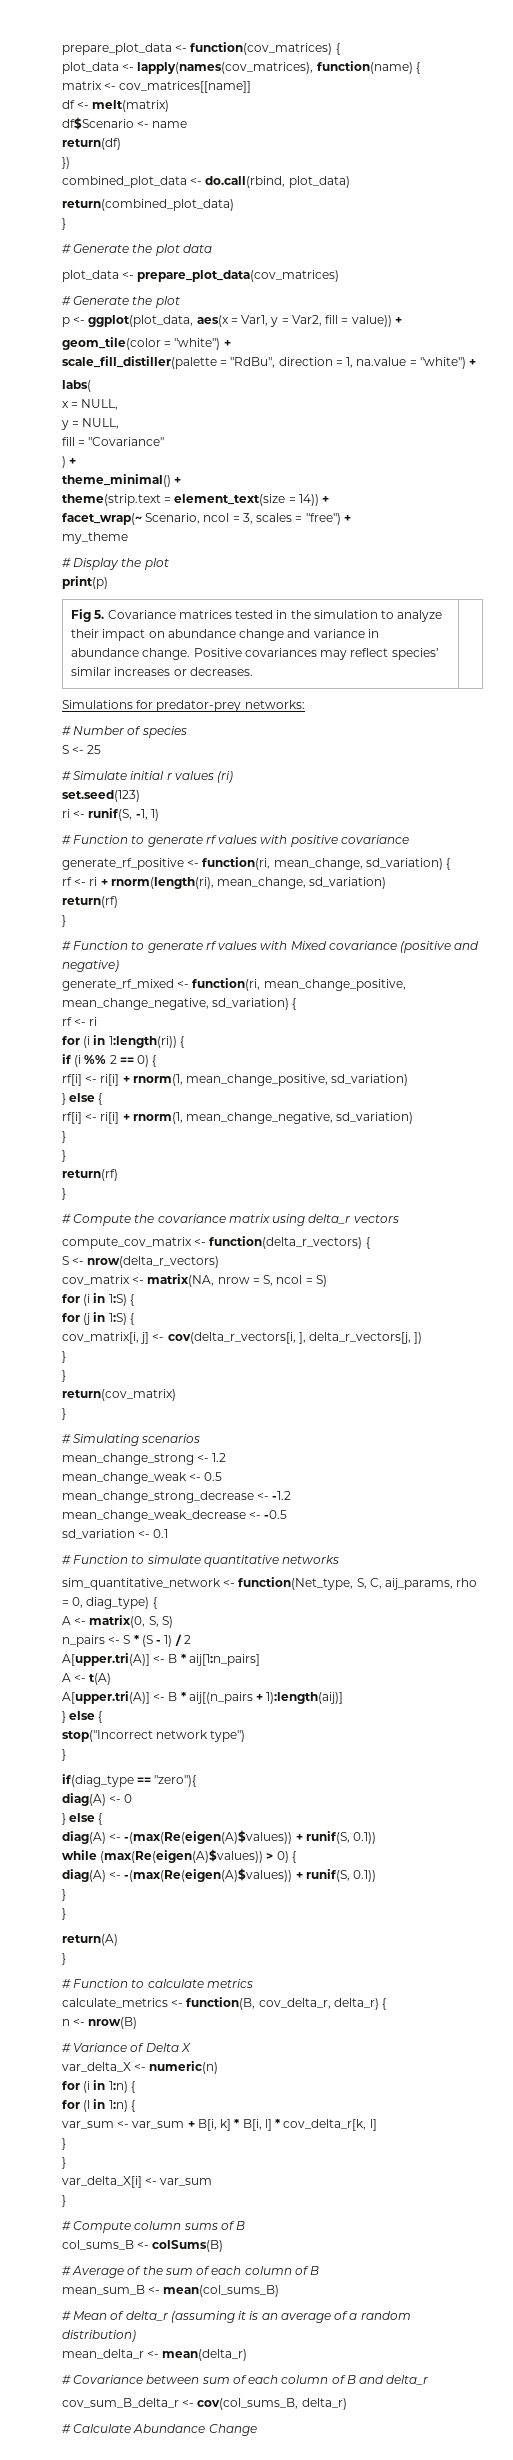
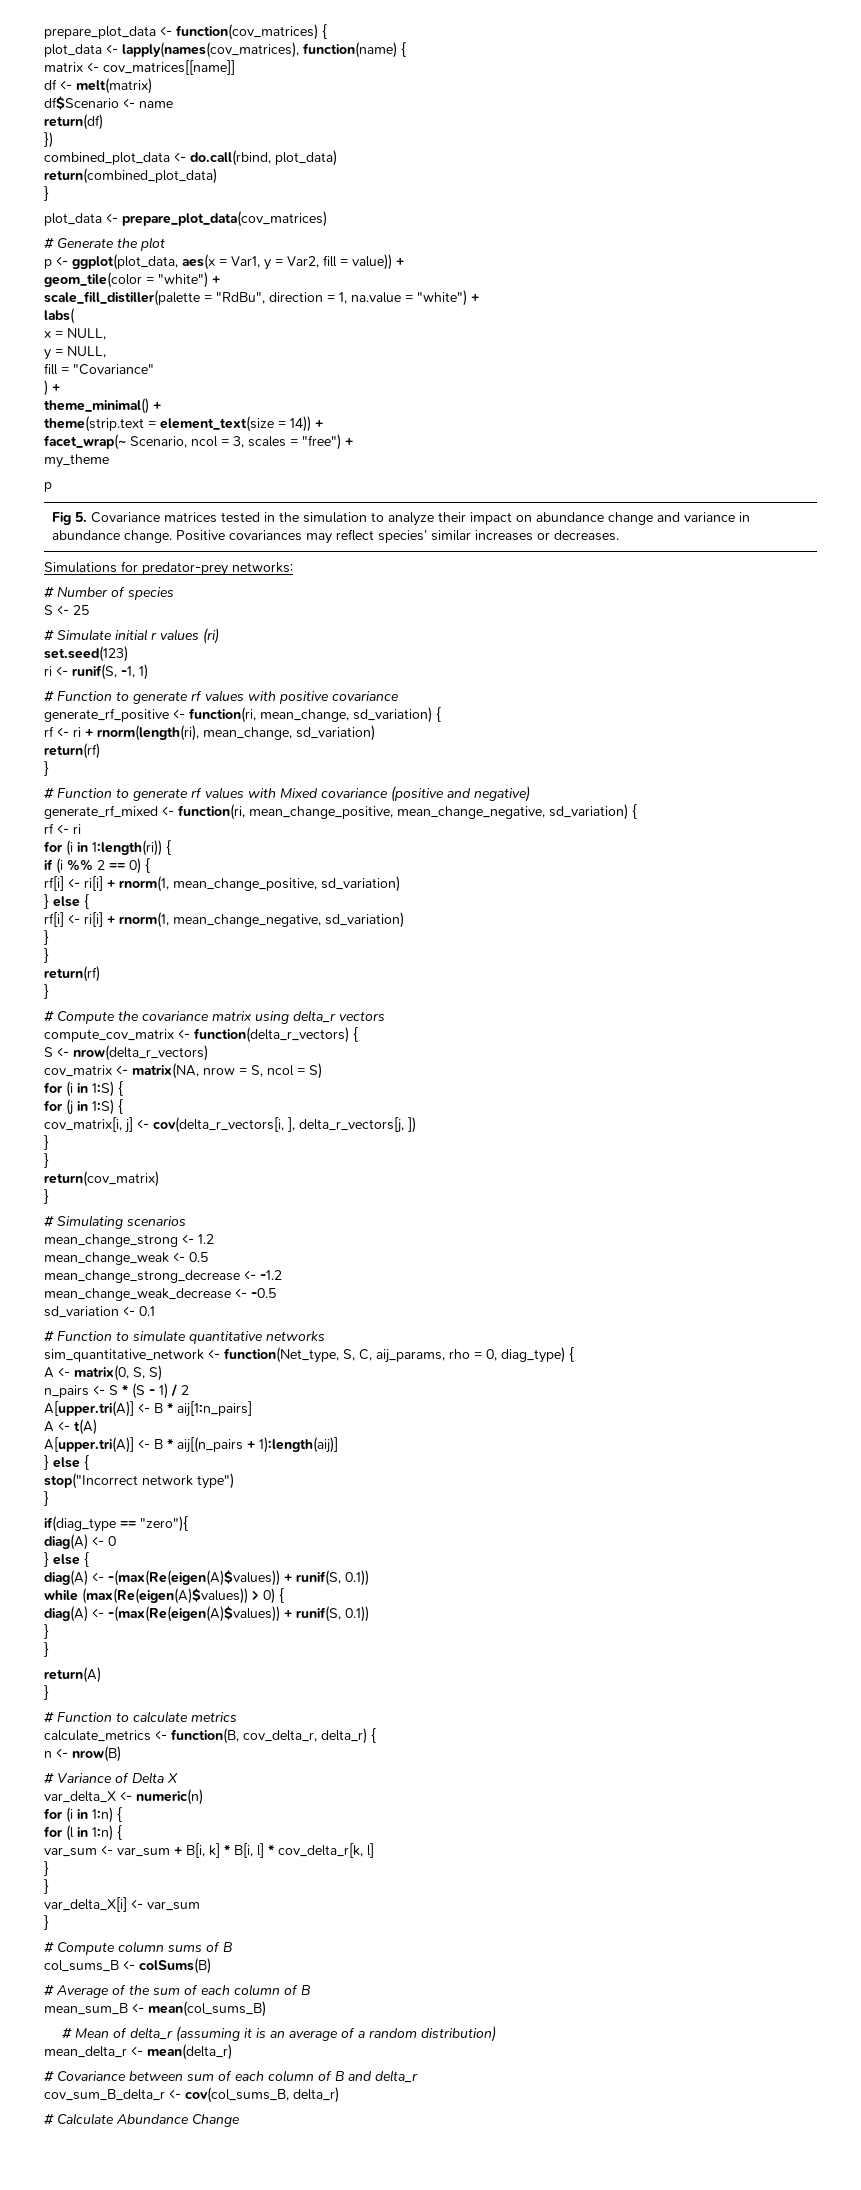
[62,244,212,256] // # Generate the plot data -> (49, 193) none
[62,558,169,570] [62,576,108,589] # Display the plot // print(p) -> [44,482,52,492] p

